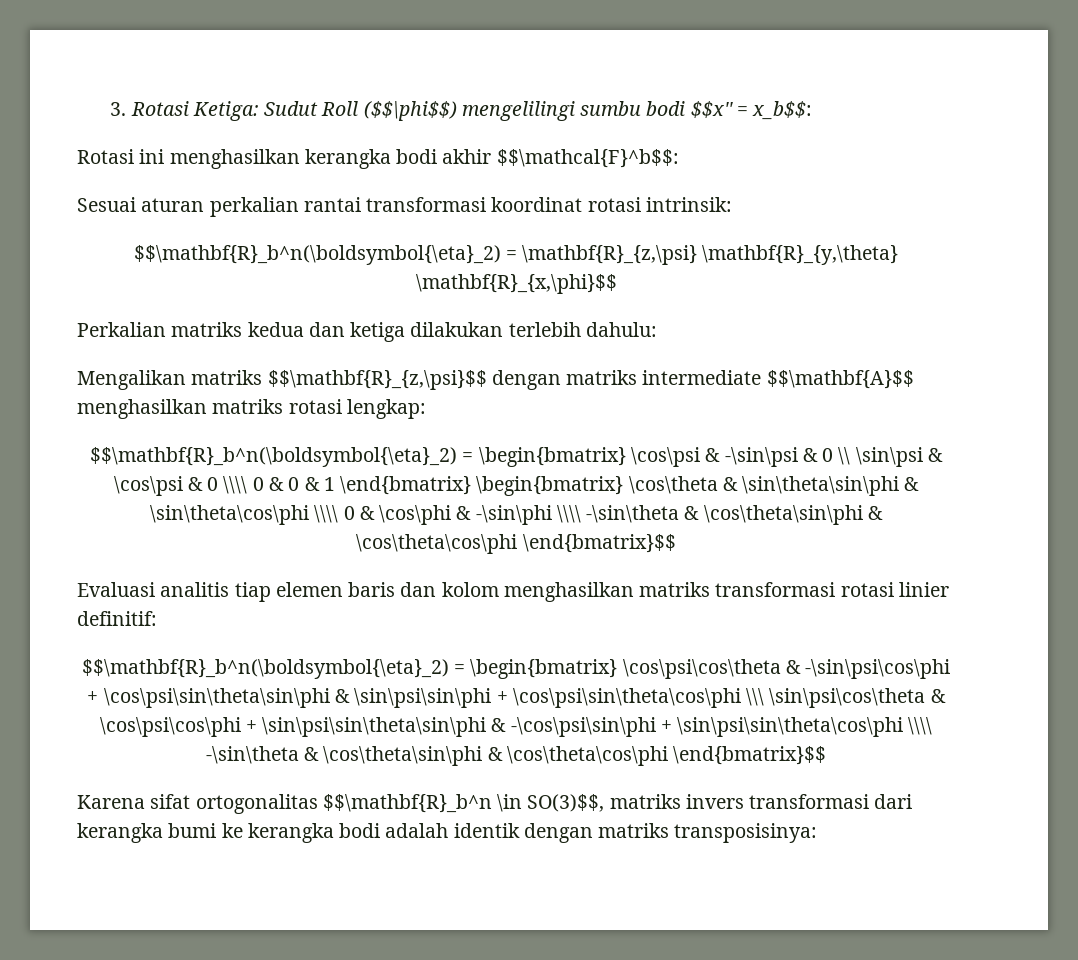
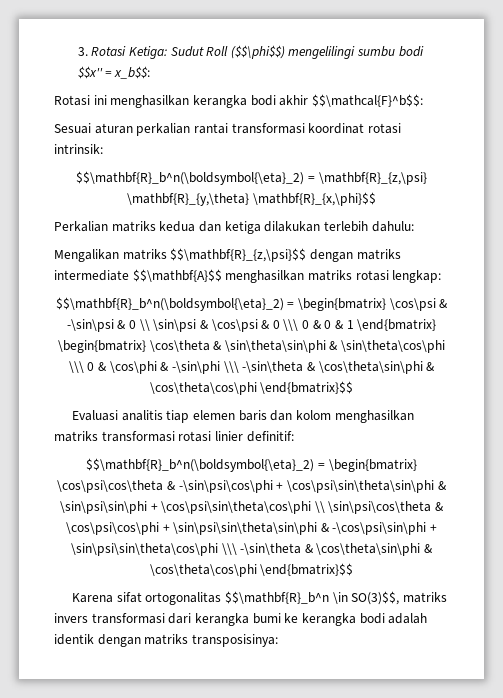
[223,476,248,494] \\\\ -> [283,319,299,331] \\\
[314,505,339,523] \\\\ -> [68,361,84,373] \\\
[556,505,581,523] \\\\ -> [223,361,239,373] \\\
[746,688,765,706] \\\ -> [314,501,325,513] \\
[908,717,933,735] \\\\ -> [221,543,237,555] \\\

